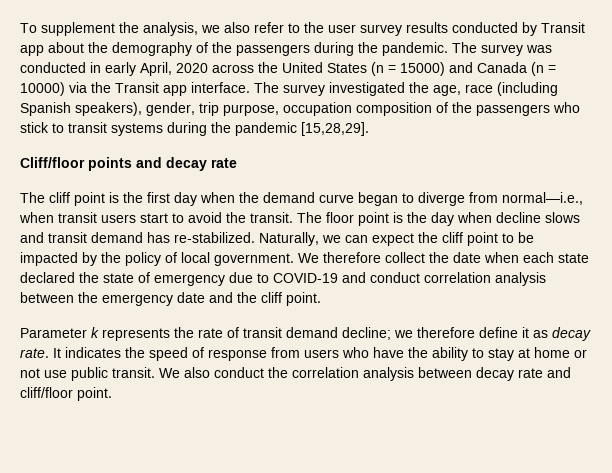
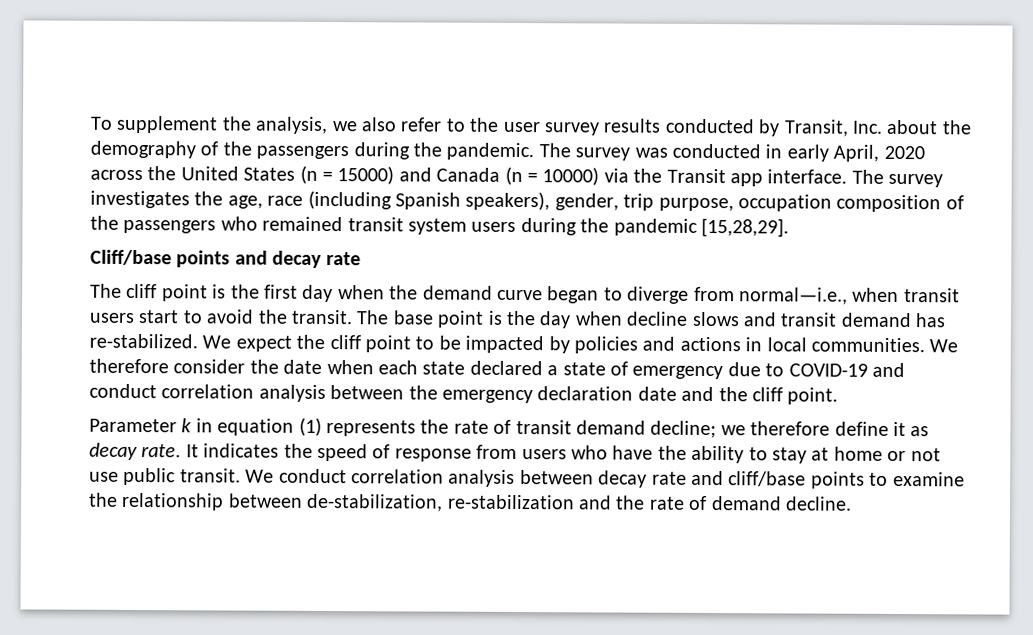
[541,22,585,33] [20,45,44,56] Transit app -> [783,119,883,137] Transit, Inc.
[329,82,405,96] investigated -> [90,190,190,209] investigates
[20,122,163,136] stick to transit systems -> [262,216,517,235] remained transit system users
[20,157,85,168] Cliff/floor -> [90,249,172,266] Cliff/base
[326,212,354,223] floor -> [392,310,434,325] base
[259,232,368,246] Naturally, we can -> [202,335,232,349] We
[101,252,294,266] the policy of local government. -> [573,336,925,354] policies and actions in local communities.
[385,252,425,263] collect -> [173,359,246,374] consider
[79,272,99,283] the -> [547,365,559,376] a
(173, 300) none -> [537,386,634,401] declaration
(99, 332) none -> [195,417,322,436] in equation (1)
[184,367,288,378] also conduct the -> [278,468,347,484] conduct
[20,387,112,401] cliff/floor point. -> [728,471,965,489] [89,492,852,512] cliff/base points to examine the relationship between de-stabilization, re-stabilization and the rate of demand decline.

